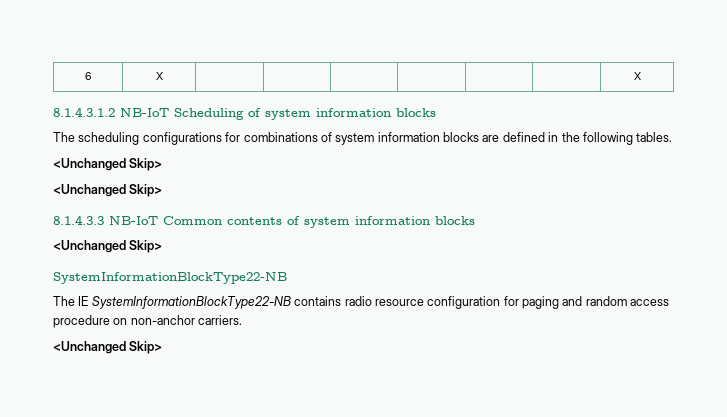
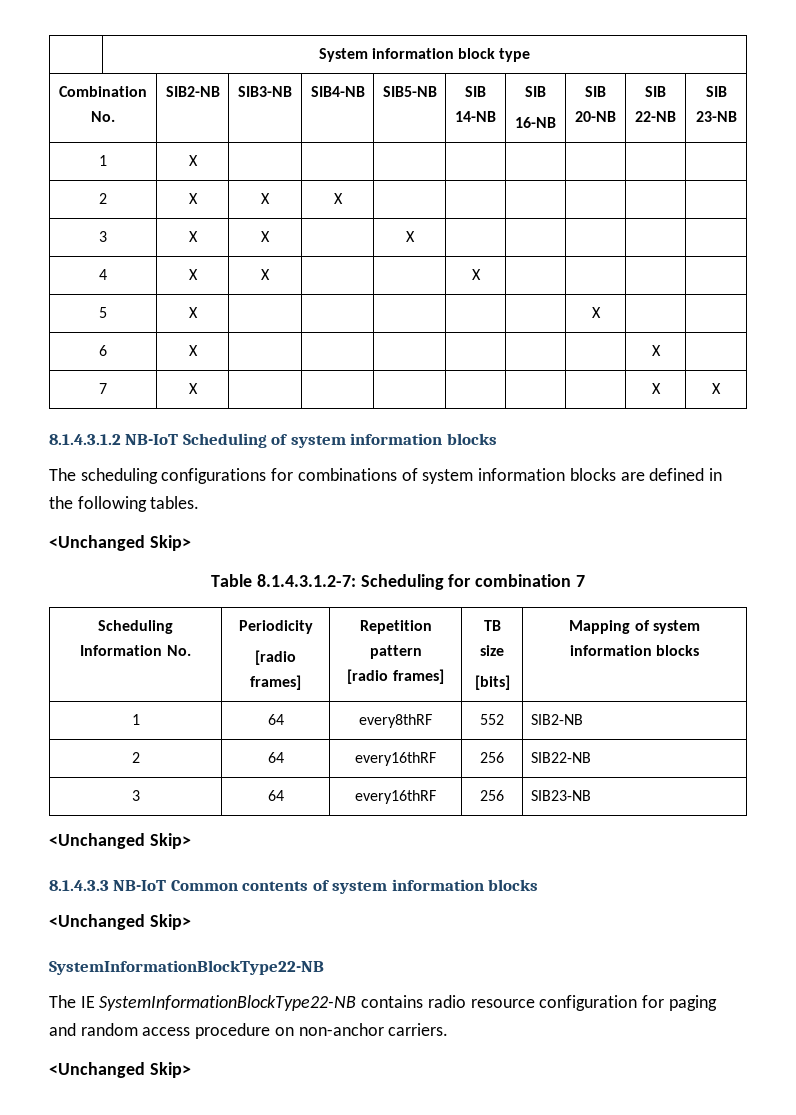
(85, 76) none -> [318,48,531,62] [59,86,147,97] [91,111,115,122] [165,86,220,97] [238,86,292,97] [310,86,365,97] [382,86,437,97] [465,86,486,97] [455,111,496,122] [525,86,546,97] [515,117,556,128] [585,86,606,97] [575,111,616,122] [645,86,666,97] [635,111,676,122] [705,86,727,97] [695,111,737,122] [99,155,107,166] [188,155,198,166] [99,193,107,204] [188,193,198,204] [261,193,270,204] [333,193,343,204] [99,231,107,242] [188,231,198,242] [261,231,270,242] [405,231,415,242] [99,269,107,280] [188,269,198,280] [261,269,270,280] [471,269,481,280] [99,307,107,318] [188,307,198,318] [591,307,601,318] | System information block type // Combination No. | SIB2-NB | SIB3-NB | SIB4-NB | SIB5-NB | SIB 14-NB | SIB // 16-NB | SIB 20-NB | SIB 22-NB | SIB 23-NB // 1 | X | | | | | | | | // 2 | X | X | X | | | | | | // 3 | X | X | | X | | | | | // 4 | X | X | | | X | | | | // 5 | X | | | | | | X | | //
(641, 76) none -> [99,383,107,394] [188,383,198,394] [651,383,661,394] [712,383,721,394] | // 7 | X | | | | | | | X | X
(163, 164) none -> [211,574,585,590] [98,620,173,634] [80,645,191,656] [238,620,313,634] [255,650,296,665] [250,675,301,690] [359,620,432,634] [369,645,422,659] [347,669,444,684] [483,620,501,631] [480,645,504,656] [474,675,510,690] [569,620,700,634] [569,645,700,656] [131,714,140,725] [267,714,284,725] [359,714,432,728] [480,714,504,725] [530,714,583,725] [131,752,140,763] [267,752,284,763] [355,752,436,766] [480,752,504,763] [530,752,591,763] [131,790,140,801] [267,790,284,801] [355,790,436,804] [480,790,504,801] [530,790,591,801] // Table 8.1.4.3.1.2-7: Scheduling for combination 7 // Scheduling Information No. | Periodicity // [radio frames] | Repetition pattern // [radio frames] | TB size // [bits] | Mapping of system information blocks // 1 | 64 | every8thRF | 552 | SIB2-NB // 2 | 64 | every16thRF | 256 | SIB22-NB // 3 | 64 | every16thRF | 256 | SIB23-NB

